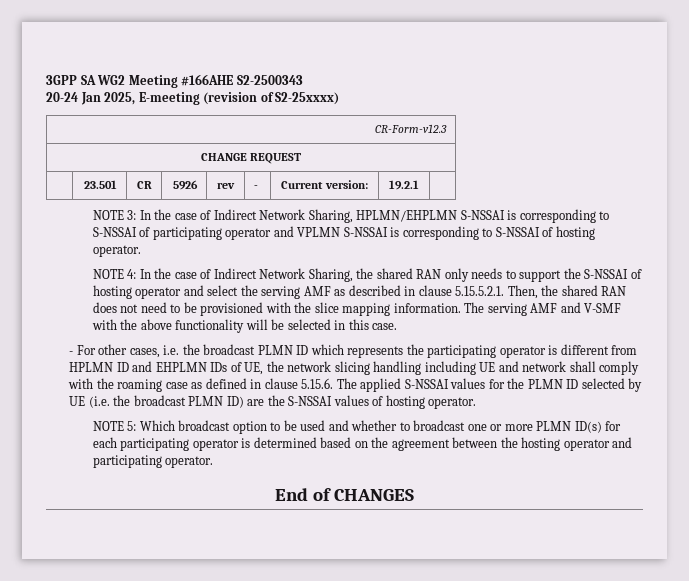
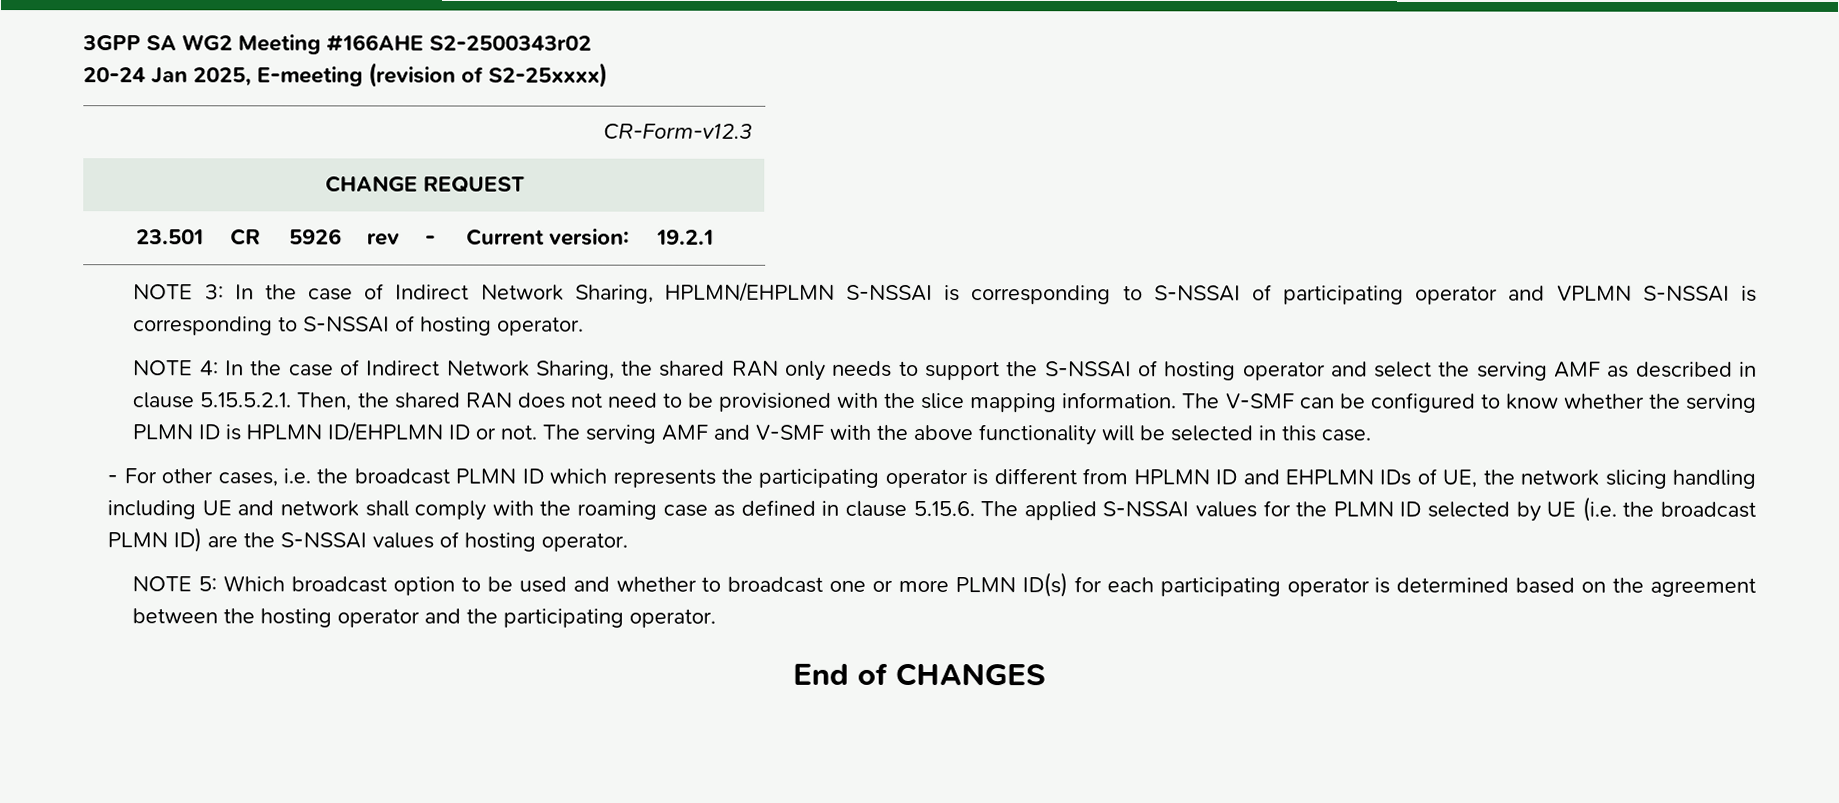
[236,75,303,85] S2-2500343 -> [429,35,592,51] S2-2500343r02
(485, 307) none -> [1224,392,1757,413] [132,421,581,442] V-SMF can be configured to know whether the serving PLMN ID is HPLMN ID/EHPLMN ID or not. The
(633, 442) none -> [466,608,499,624] the

